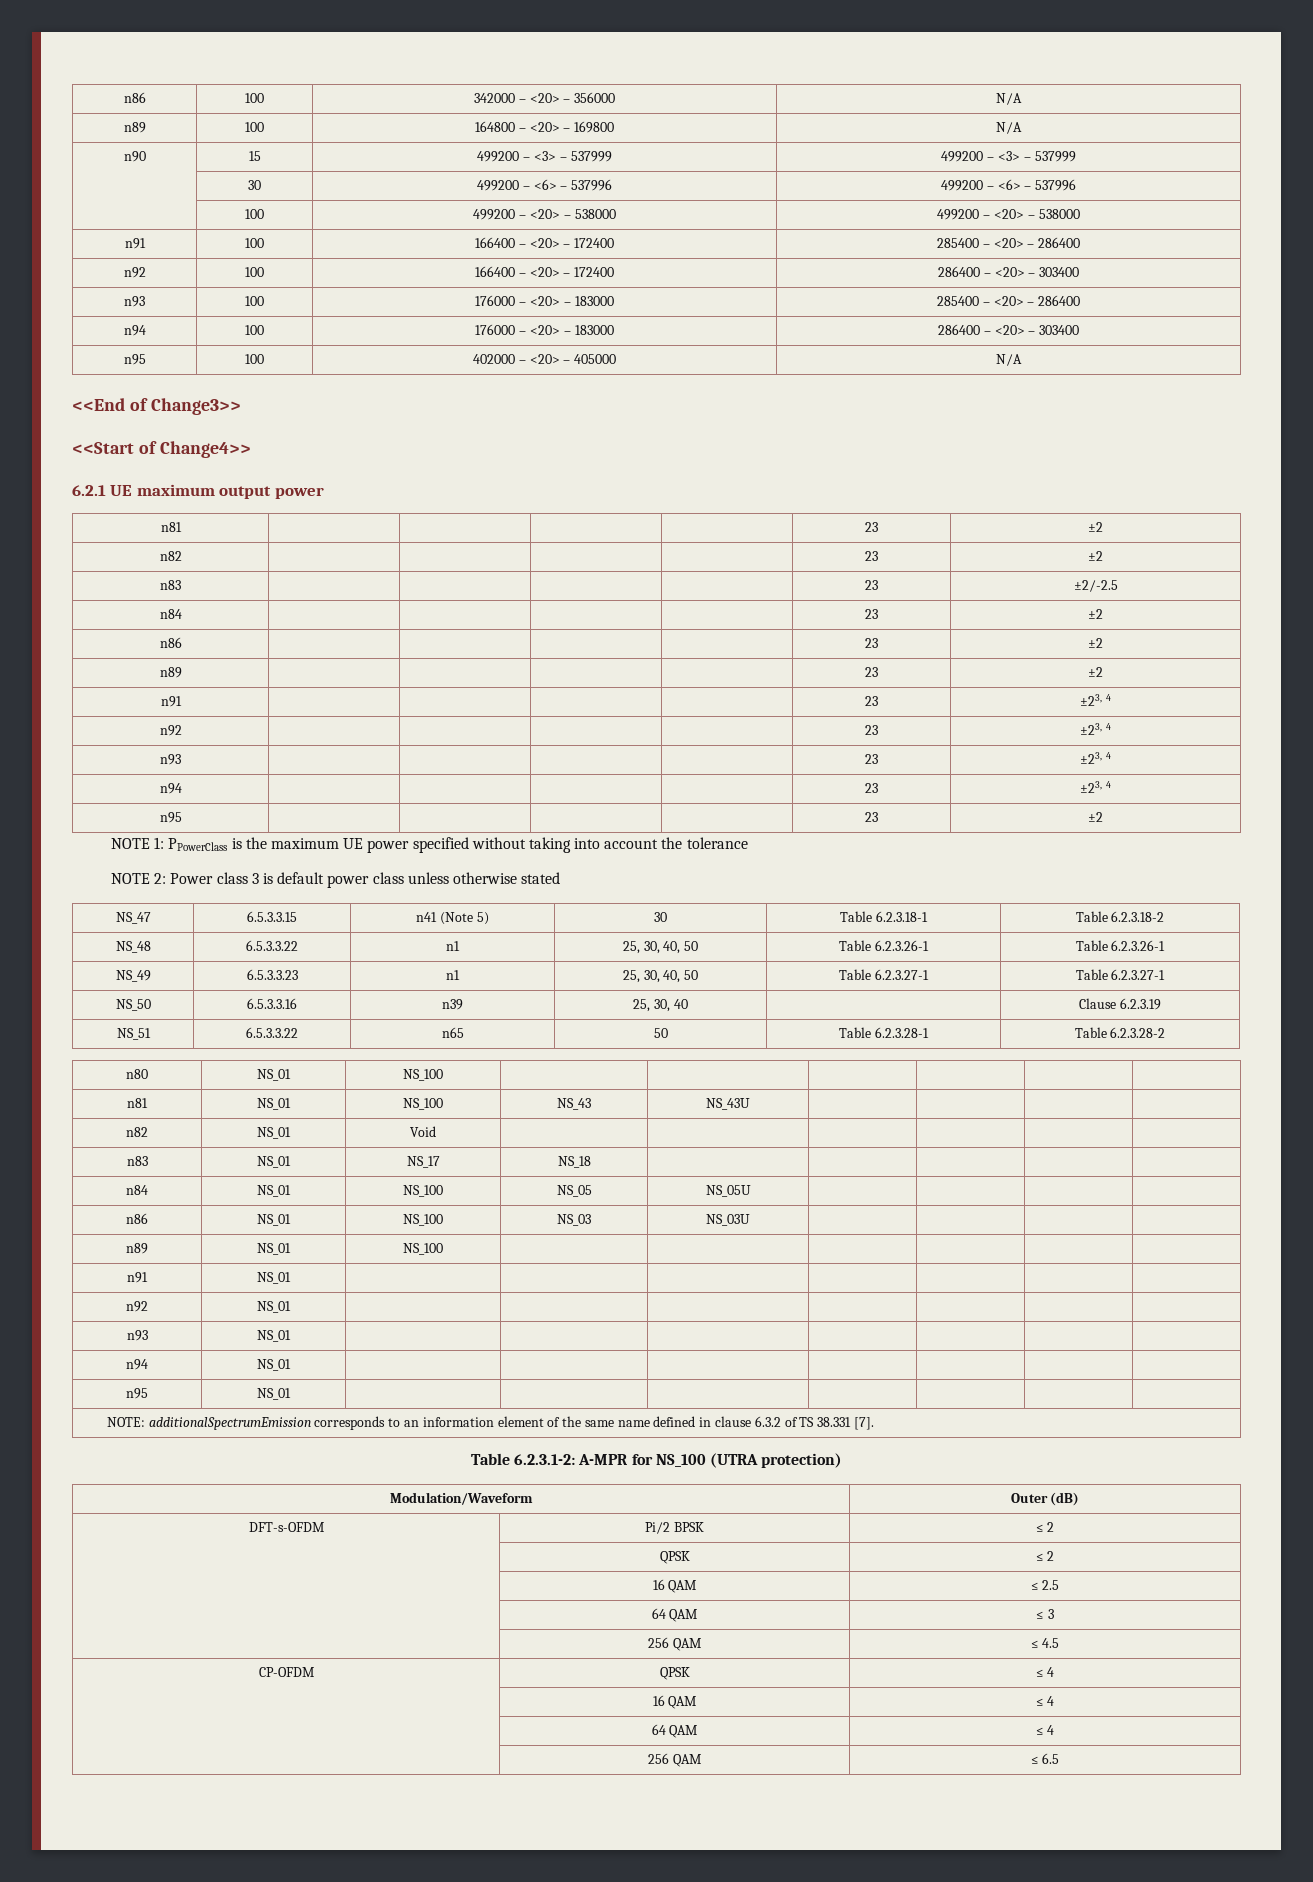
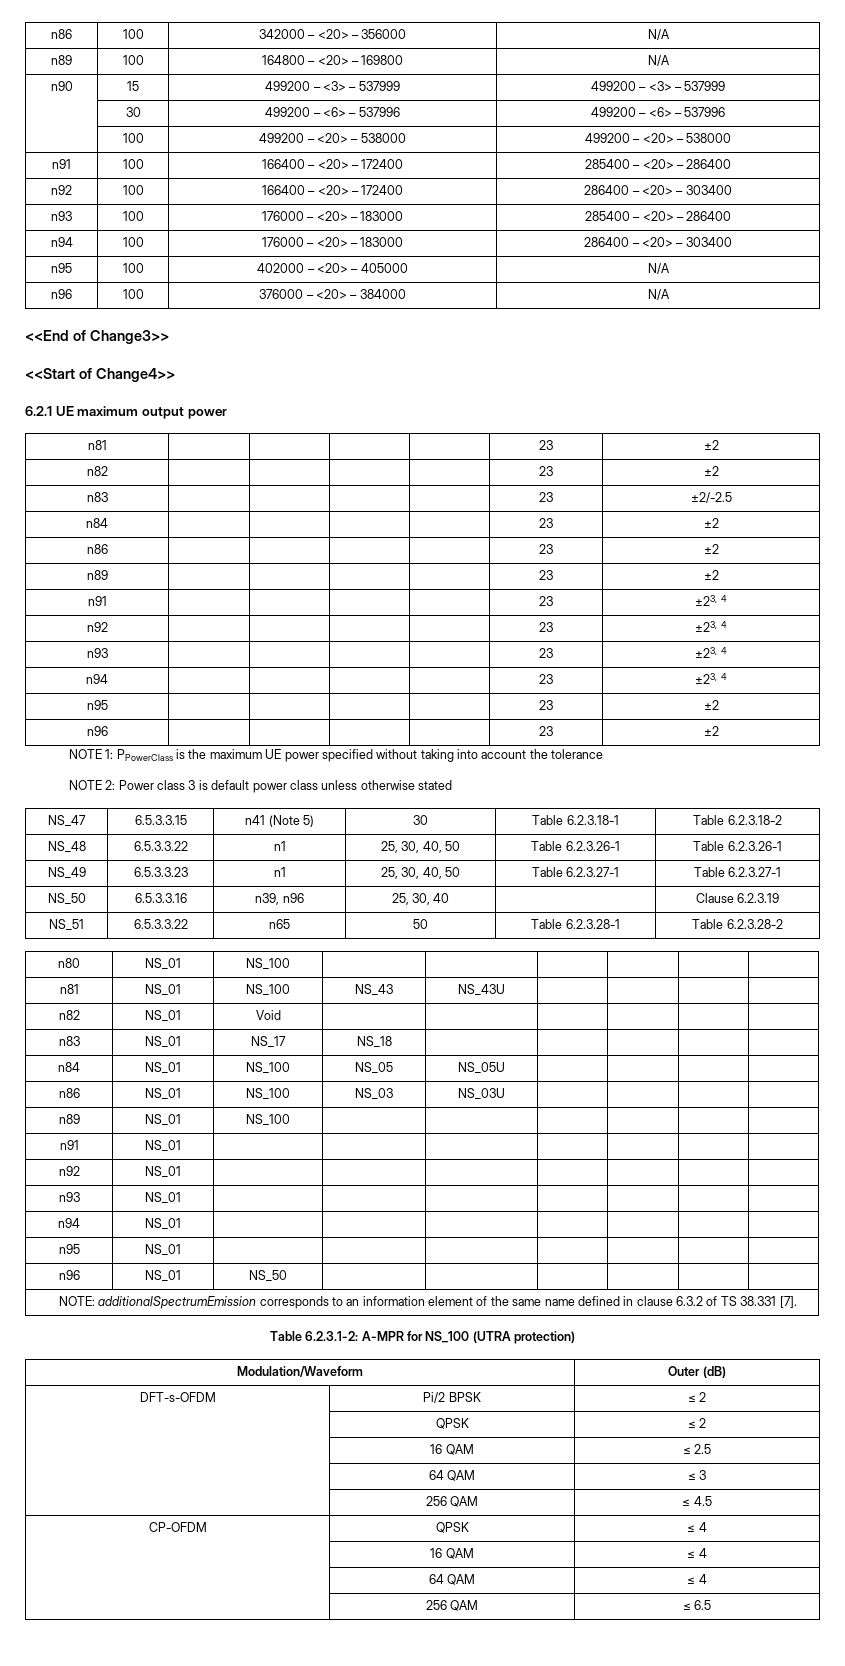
(1022, 360) none -> [51,289,72,299] [122,289,144,299] [259,289,406,299] [647,289,670,300] // n96 | 100 | 376000 – <20> – 384000 | N/A
(1103, 817) none -> [86,726,108,736] [539,726,553,736] [703,726,719,736] // n96 | | | | | 23 | ±2
[442,999,463,1010] n39 -> [255,893,304,905] n39, n96
(291, 1394) none -> [58,1270,80,1280] [145,1270,181,1281] [249,1270,287,1281] // n96 | NS_01 | NS_50 | | | | | |

